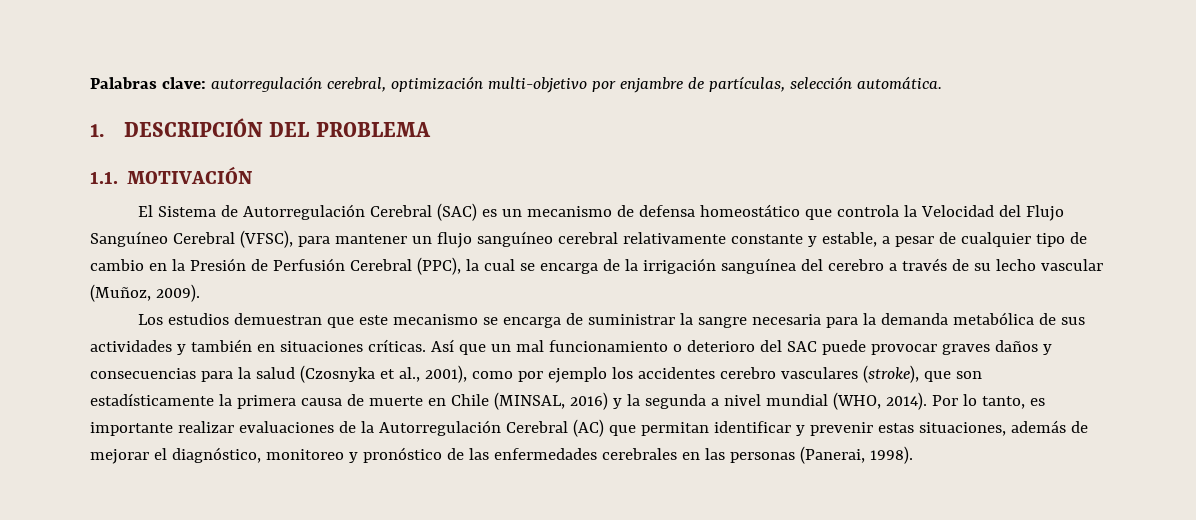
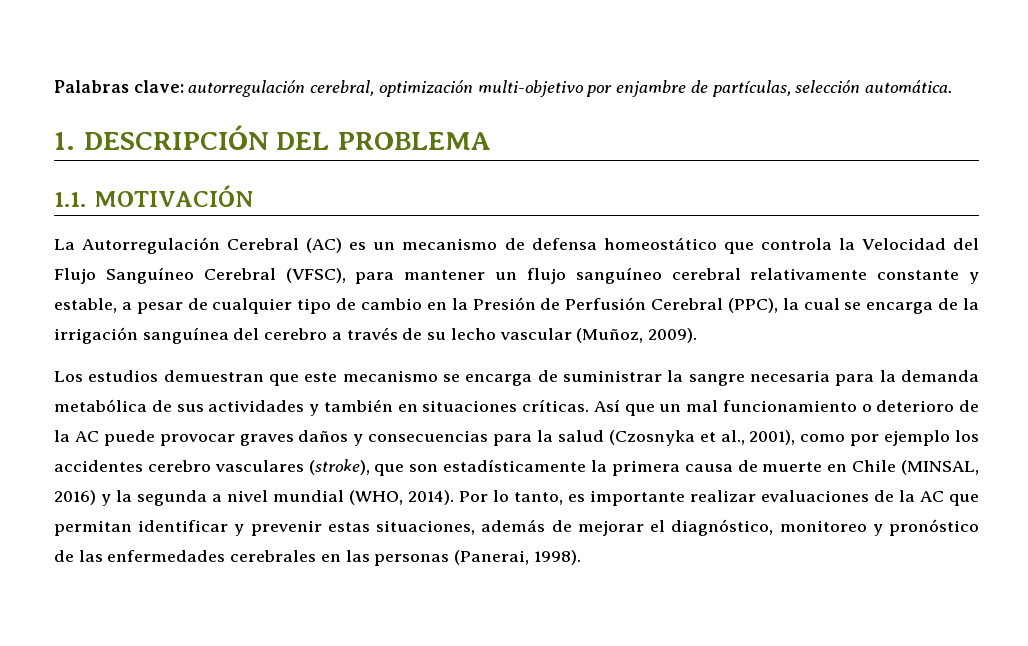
[137,203,477,221] El Sistema de Autorregulación Cerebral (SAC) -> [54,237,343,254] La Autorregulación Cerebral (AC)
[759,340,817,352] del SAC -> [959,400,979,412] [54,430,99,442] de la AC
[378,419,604,437] Autorregulación Cerebral (AC) -> [920,491,944,502] AC

